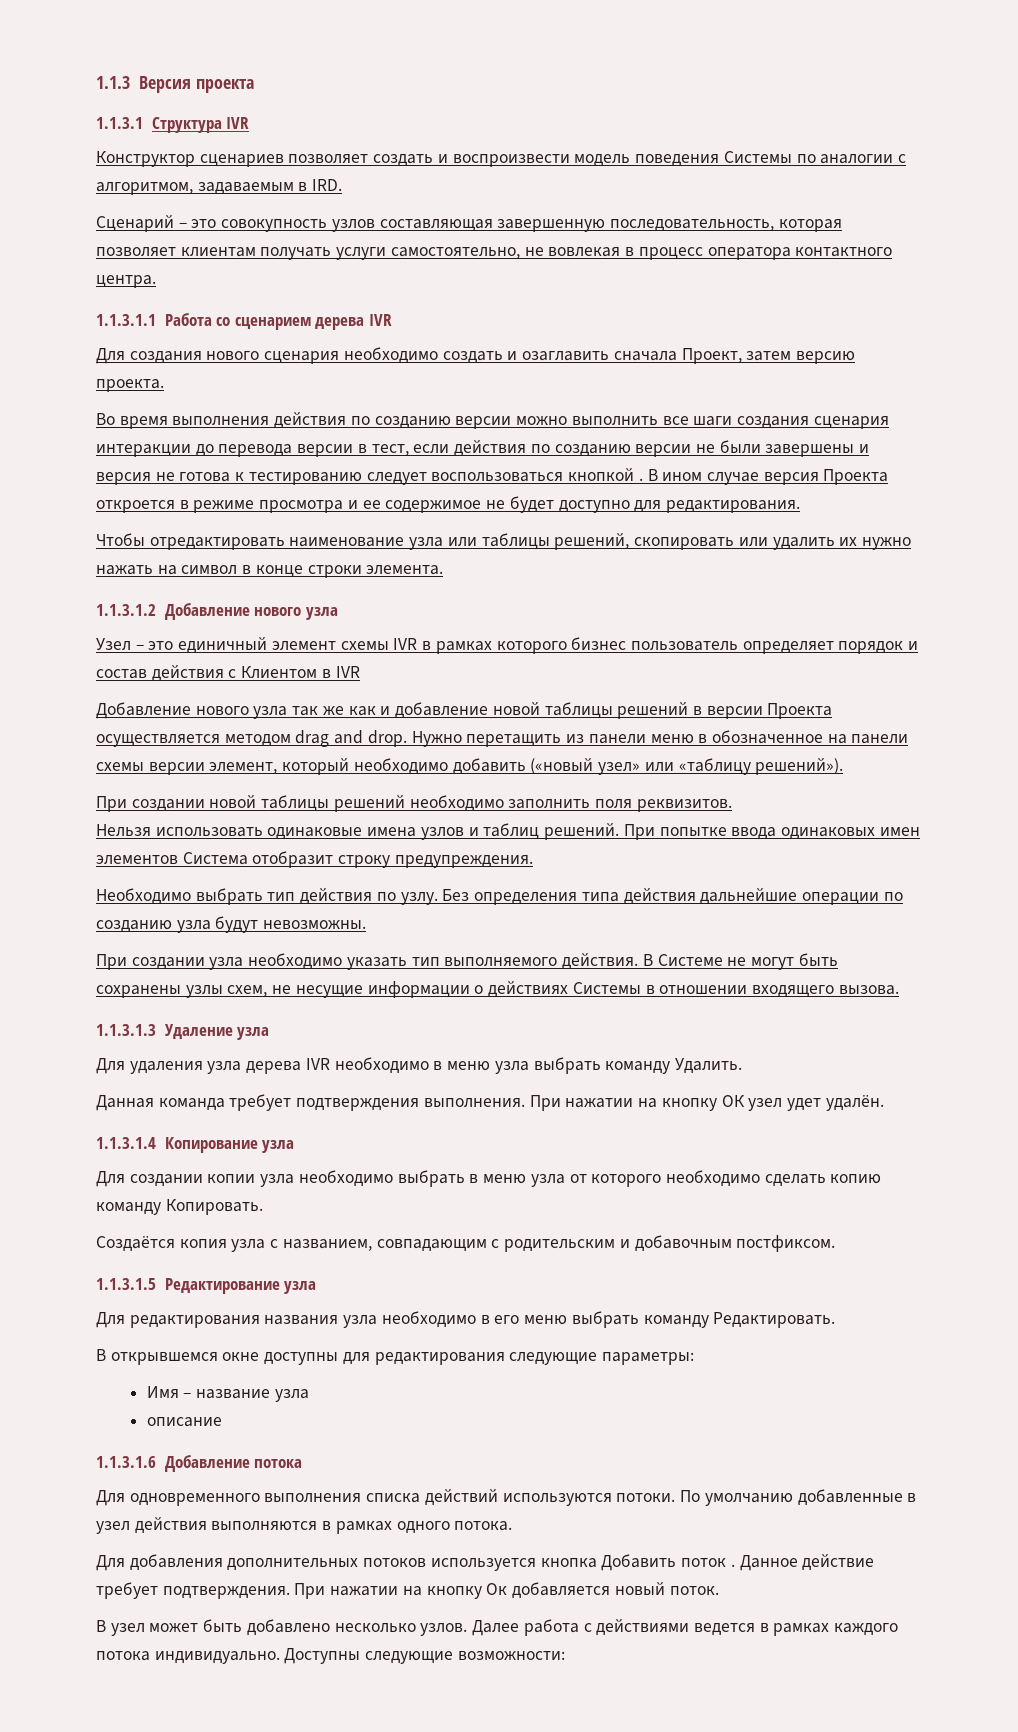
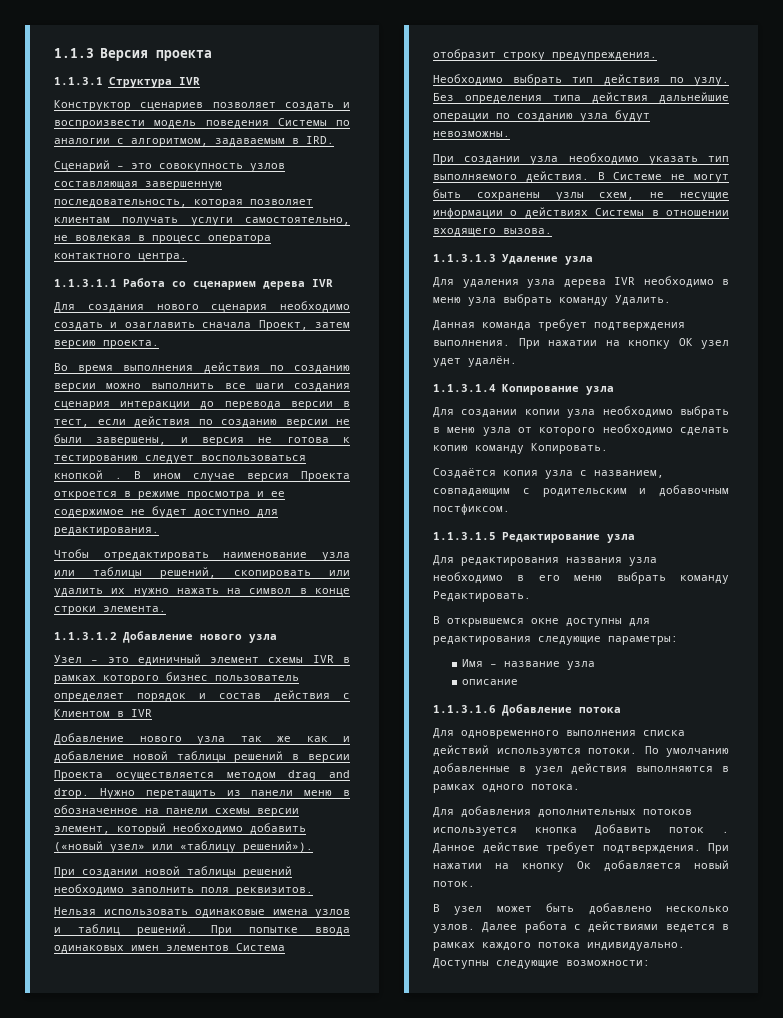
[765,444,855,457] завершены -> [96,437,167,446] завершены,

